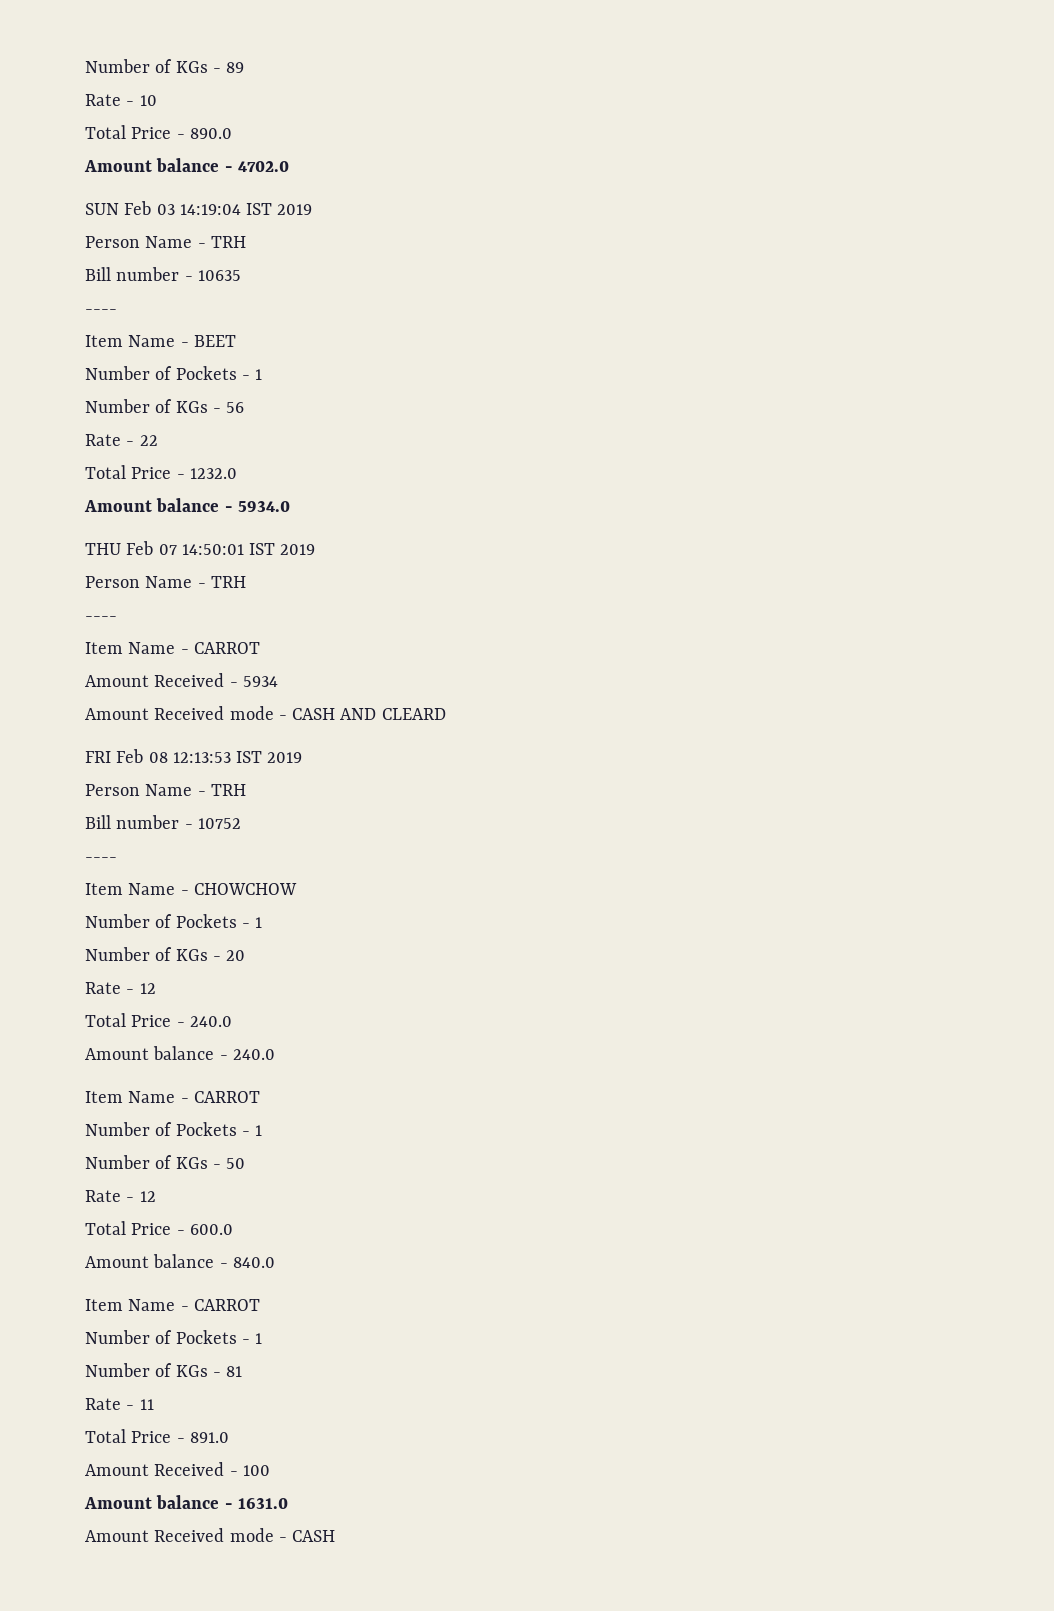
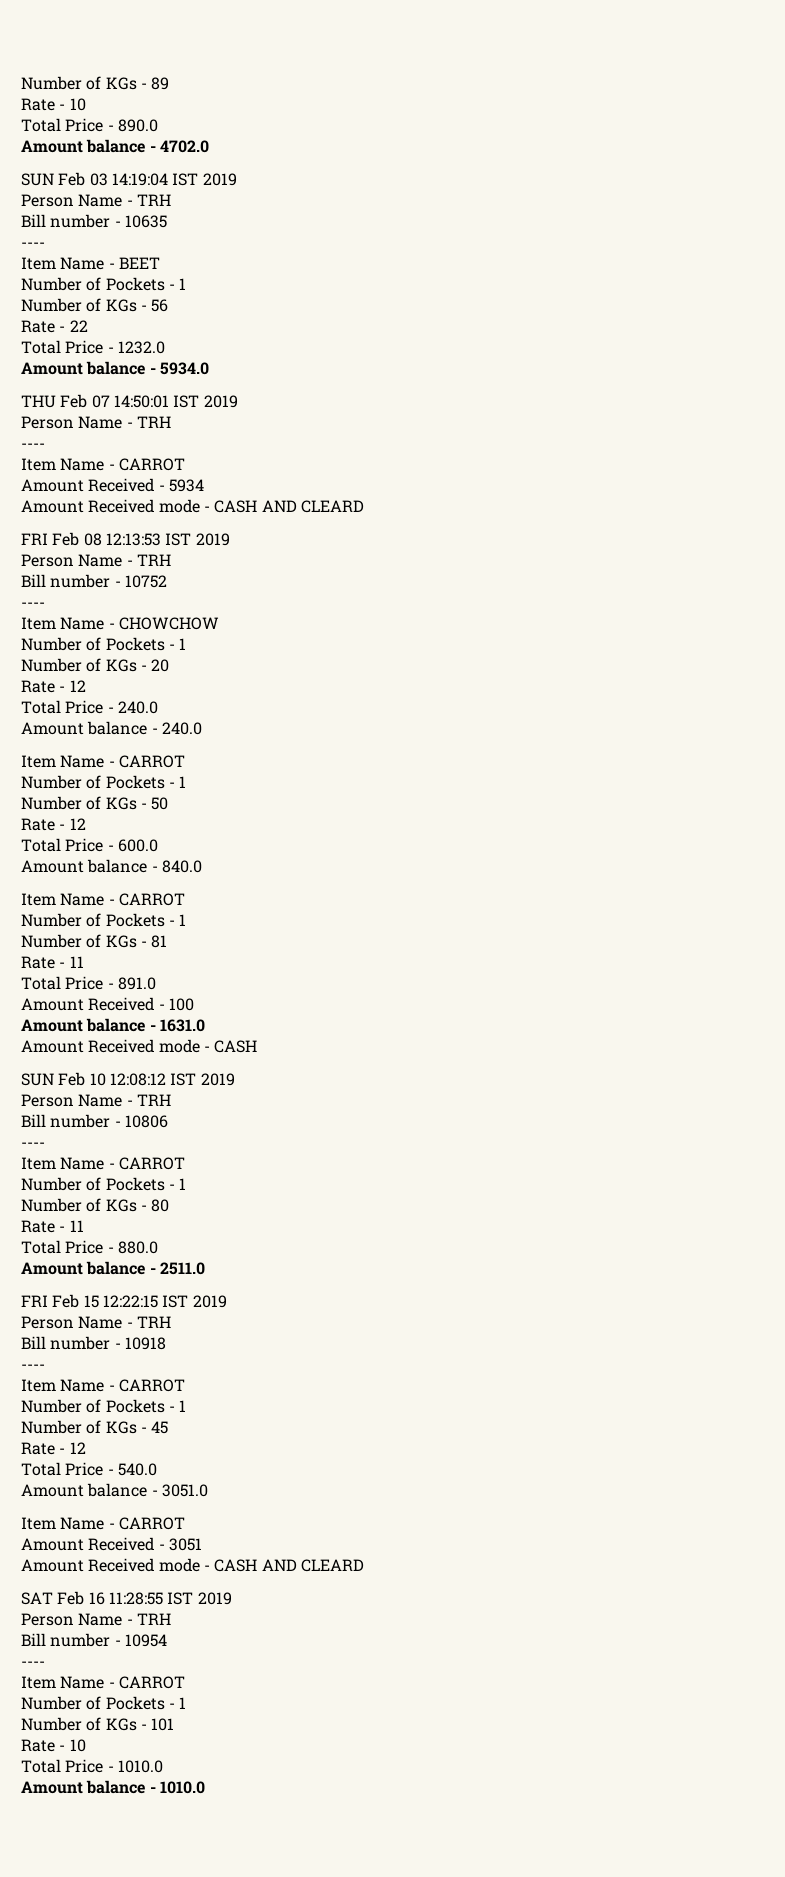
(336, 1536) none -> [21,1072,235,1086] [21,1094,171,1107] [21,1114,168,1128] [21,1142,45,1148] [21,1157,185,1170] [21,1177,187,1191] [21,1198,170,1212] [21,1220,84,1233] [21,1240,158,1254] [21,1261,205,1275] [21,1294,227,1308] [21,1316,171,1329] [21,1336,166,1350] [21,1364,45,1370] [21,1379,185,1392] [21,1399,187,1413] [21,1420,169,1434] [21,1442,86,1455] [21,1462,157,1476] [21,1483,208,1497] [21,1517,185,1530] [21,1537,202,1551] [21,1558,364,1572] [21,1591,232,1605] [21,1613,171,1626] [21,1633,167,1647] [21,1661,45,1667] [21,1676,185,1689] [21,1696,187,1710] [21,1717,175,1731] [21,1739,86,1752] [21,1759,163,1773] [21,1780,205,1794] // SUN Feb 10 12:08:12 IST 2019 // Person Name - TRH // Bill number - 10806 // ---- // Item Name - CARROT // Number of Pockets - 1 // Number of KGs - 80 // Rate - 11 // Total Price - 880.0 // Amount balance - 2511.0 // FRI Feb 15 12:22:15 IST 2019 // Person Name - TRH // Bill number - 10918 // ---- // Item Name - CARROT // Number of Pockets - 1 // Number of KGs - 45 // Rate - 12 // Total Price - 540.0 // Amount balance - 3051.0 // Item Name - CARROT // Amount Received - 3051 // Amount Received mode - CASH AND CLEARD // SAT Feb 16 11:28:55 IST 2019 // Person Name - TRH // Bill number - 10954 // ---- // Item Name - CARROT // Number of Pockets - 1 // Number of KGs - 101 // Rate - 10 // Total Price - 1010.0 // Amount balance - 1010.0

